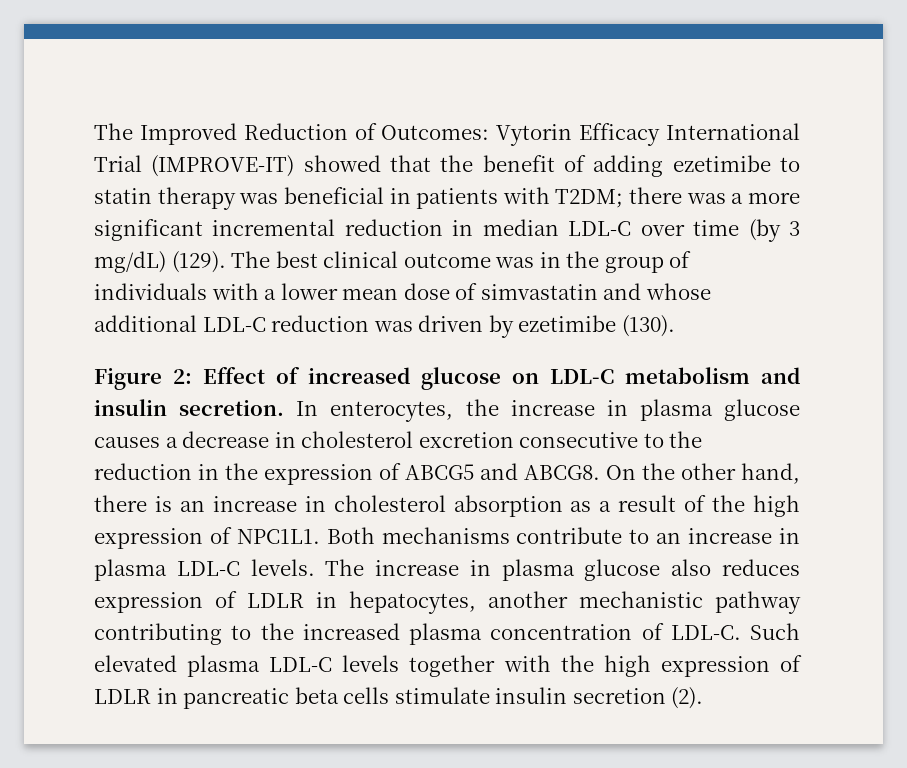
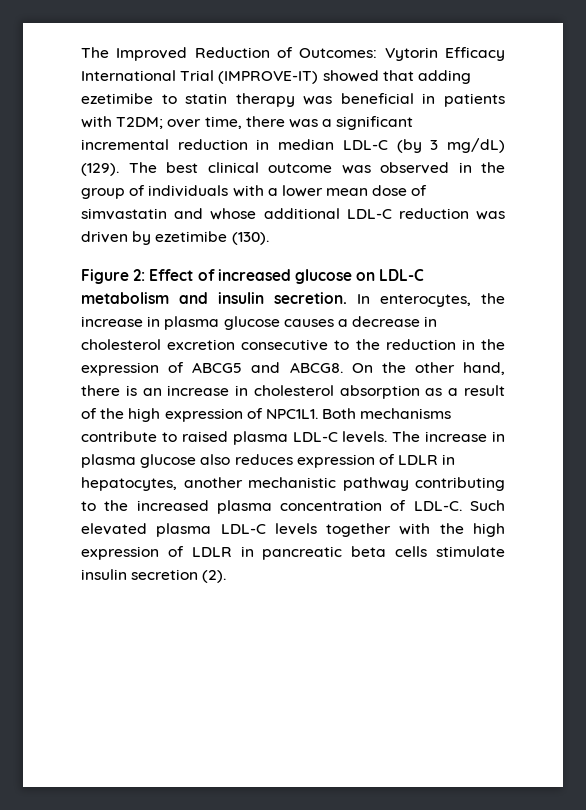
[440,155,586,172] the benefit of -> (414, 75) none
(624, 198) none -> [167,116,242,129] over time,
[747,192,800,204] more -> (333, 123) none
[640,220,740,236] over time -> (388, 145) none
(535, 262) none -> [380,162,449,174] observed
[656,528,801,544] an increase in -> [181,431,228,442] raised

